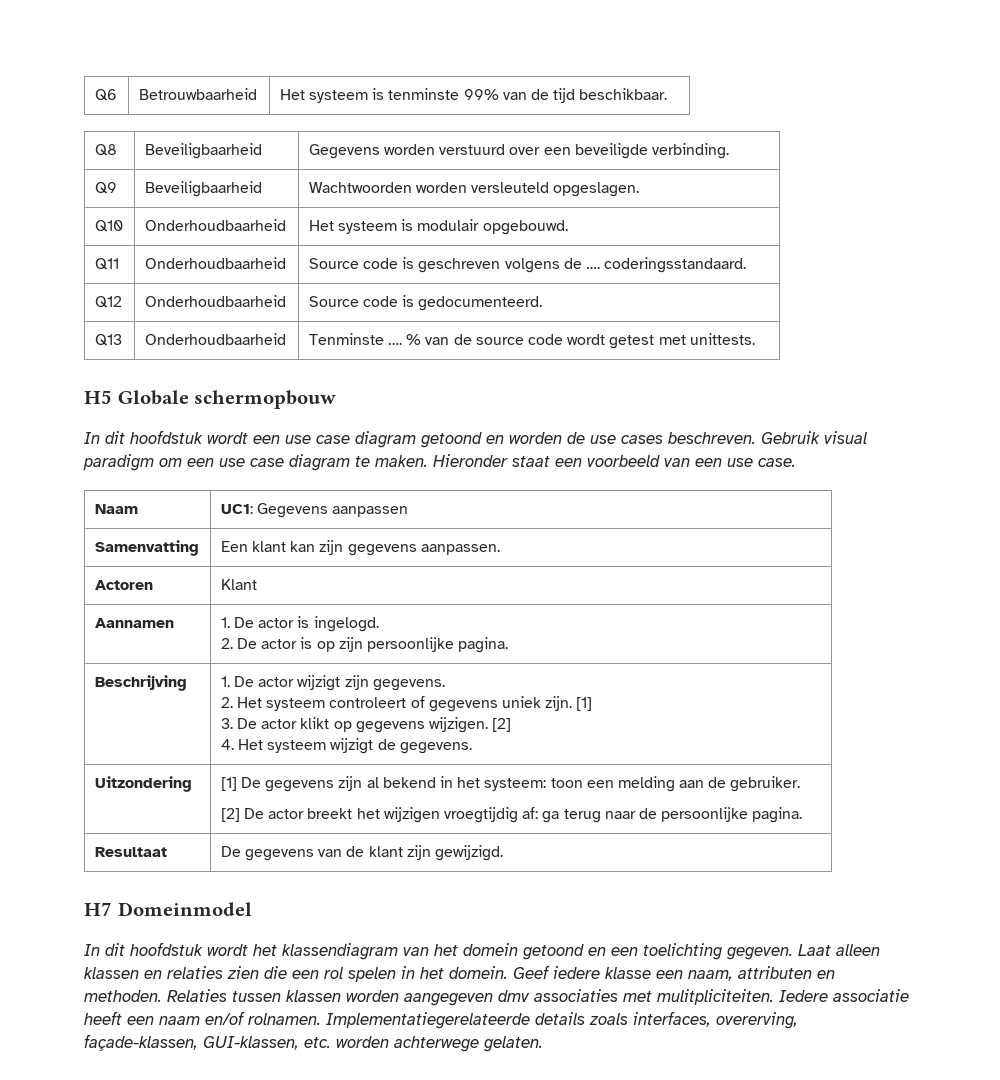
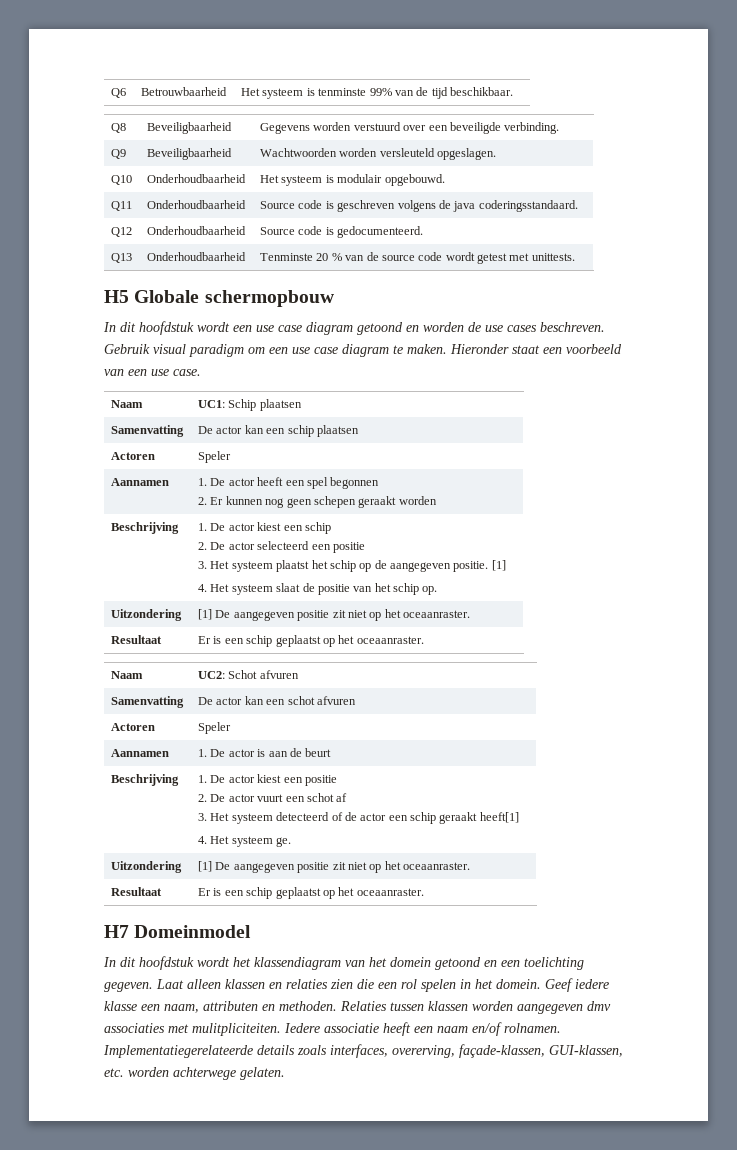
[586,266,601,269] …. -> [453,201,476,212] java
[388,342,403,345] …. -> [316,253,329,261] 20
[257,503,409,518] [94,540,199,556] [220,540,500,556] [94,580,153,590] [220,579,257,590] Gegevens aanpassen // Samenvatting | Een klant kan zijn gegevens aanpassen. // Actoren | Klant -> [228,399,302,411] [111,425,185,437] [198,425,359,437] [111,452,156,460] [198,451,232,463] [111,478,170,486] [198,477,380,489] [198,496,437,508] [111,522,180,534] [198,522,331,534] [198,541,365,553] [198,560,506,572] [198,583,438,595] [111,609,183,621] [198,609,471,621] [111,635,163,644] [198,635,424,647] [111,671,144,679] [198,670,299,679] [111,696,185,708] [198,696,356,705] [111,723,156,731] [198,722,232,734] Schip plaatsen // Samenvatting | De actor kan een schip plaatsen // Actoren | Speler // Aannamen | 1. De actor heeft een spel begonnen // 2. Er kunnen nog geen schepen geraakt worden // Beschrijving | 1. De actor kiest een schip // 2. De actor selecteerd een positie // 3. Het systeem plaatst het schip op de aangegeven positie. [1] // 4. Het systeem slaat de positie van het schip op. // Uitzondering | [1] De aangegeven positie zit niet op het oceaanraster. // Resultaat | Er is een schip geplaatst op het oceaanraster. // Naam | UC2: Schot afvuren // Samenvatting | De actor kan een schot afvuren // Actoren | Speler
[313,616,379,632] [220,637,509,653] [94,675,187,691] [220,675,445,691] [220,696,593,712] [220,717,512,733] [220,738,472,754] [94,776,192,792] [220,776,801,792] [220,807,803,823] [94,847,167,857] [220,845,504,861] ingelogd. // 2. De actor is op zijn persoonlijke pagina. // Beschrijving | 1. De actor wijzigt zijn gegevens. // 2. Het systeem controleert of gegevens uniek zijn. [1] // 3. De actor klikt op gegevens wijzigen. [2] // 4. Het systeem wijzigt de gegevens. // Uitzondering | [1] De gegevens zijn al bekend in het systeem: toon een melding aan de gebruiker. // [2] De actor breekt het wijzigen vroegtijdig af: ga terug naar de persoonlijke pagina. // Resultaat | De gegevens van de klant zijn gewijzigd. -> [268,748,332,757] [111,774,180,786] [198,774,337,786] [198,793,348,802] [198,812,519,824] [198,836,292,847] [111,861,183,873] [198,861,471,873] [111,887,163,896] [198,887,424,899] aan de beurt // Beschrijving | 1. De actor kiest een positie // 2. De actor vuurt een schot af // 3. Het systeem detecteerd of de actor een schip geraakt heeft[1] // 4. Het systeem ge. // Uitzondering | [1] De aangegeven positie zit niet op het oceaanraster. // Resultaat | Er is een schip geplaatst op het oceaanraster.

